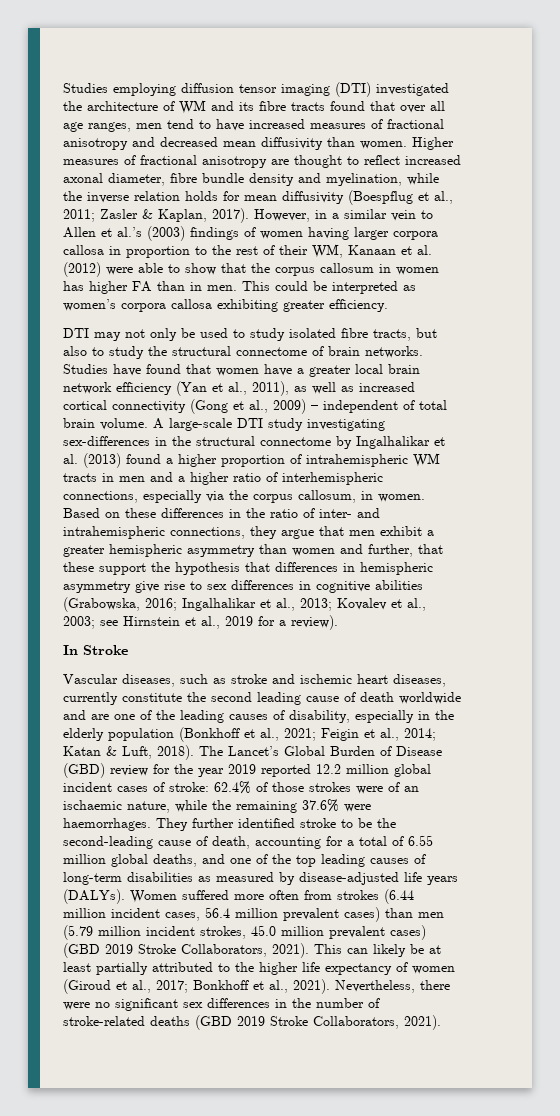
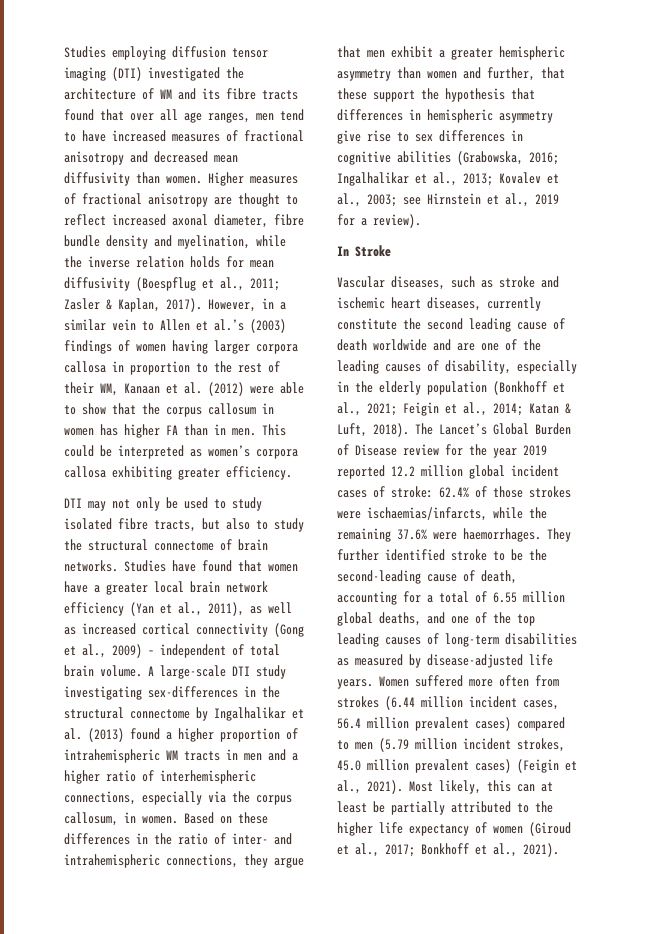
[63,763,105,778] (GBD) -> (397, 450) none
[388,782,419,792] [63,800,170,813] of an ischaemic nature, -> [367,507,487,521] ischaemias/infarcts,
[427,876,458,885] [63,889,125,904] years (DALYs). -> [337,679,373,689] years.
[385,908,413,918] than -> [517,717,565,731] [337,740,349,750] compared to
[63,943,424,958] (GBD 2019 Stroke Collaborators, 2021). This can likely be -> [517,759,577,773] [337,780,535,794] (Feigin et al., 2021). Most likely, this can
(91, 967) none -> [373,801,385,813] be
[335,980,450,993] [63,998,380,1011] [63,1015,441,1030] Nevertheless, there were no significant sex differences in the number of stroke-related deaths (GBD 2019 Stroke Collaborators, 2021). -> (559, 850) none

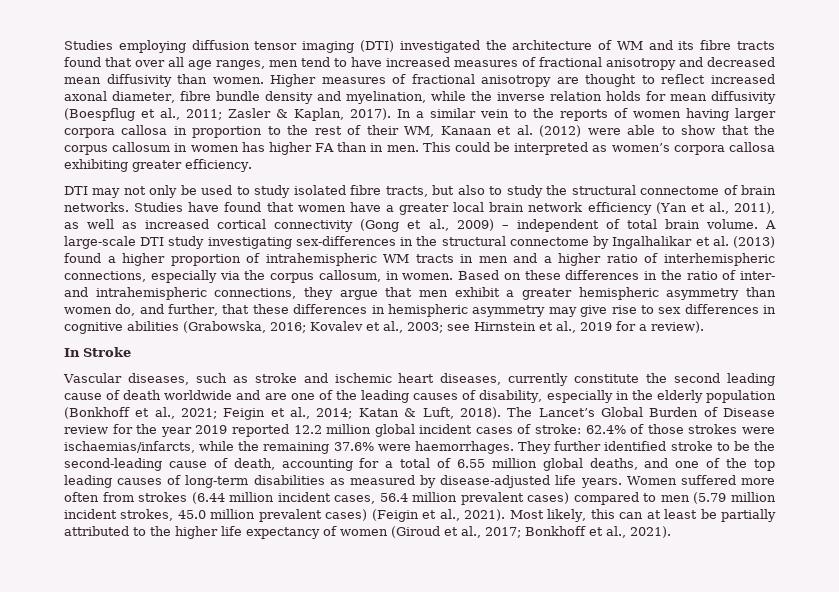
[208,298,274,312] However, in -> [397,109,411,118] In
[160,319,286,333] [64,340,112,354] Allen et al.’s (2003) findings -> [533,108,608,121] the reports
(457, 75) none -> [115,304,136,316] do,
[373,88,535,102] support the hypothesis that -> (289, 309) none
(553, 117) none -> [548,307,577,317] may
[337,172,493,186] Ingalhalikar et al., 2013; -> (306, 327) none

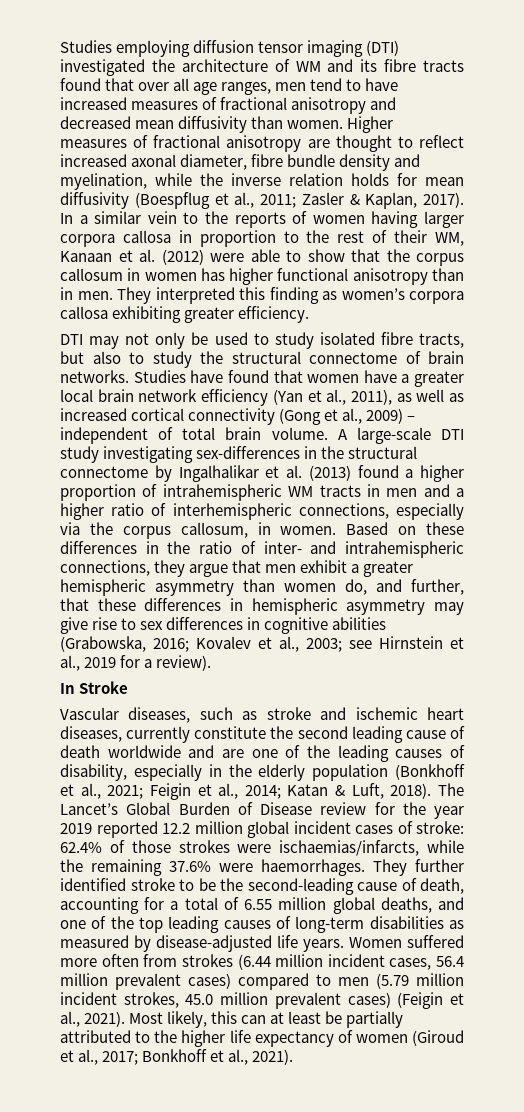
[315,143,335,152] FA -> [277,268,428,285] functional anisotropy
[422,142,589,155] This could be interpreted -> [117,287,319,304] They interpreted this finding

